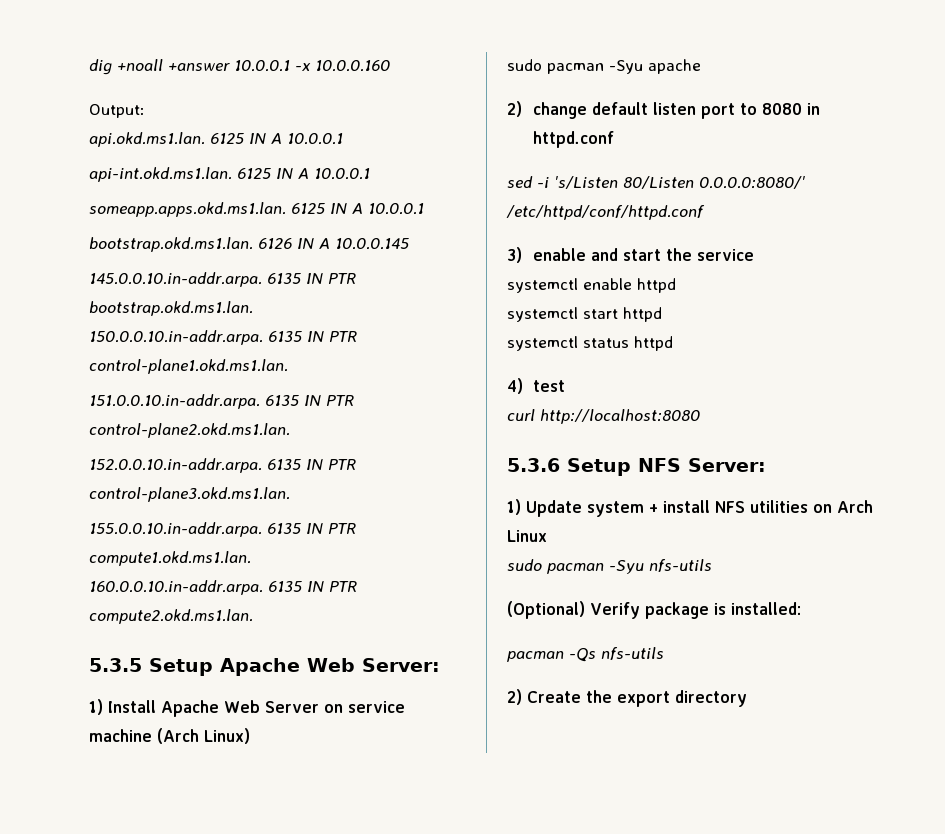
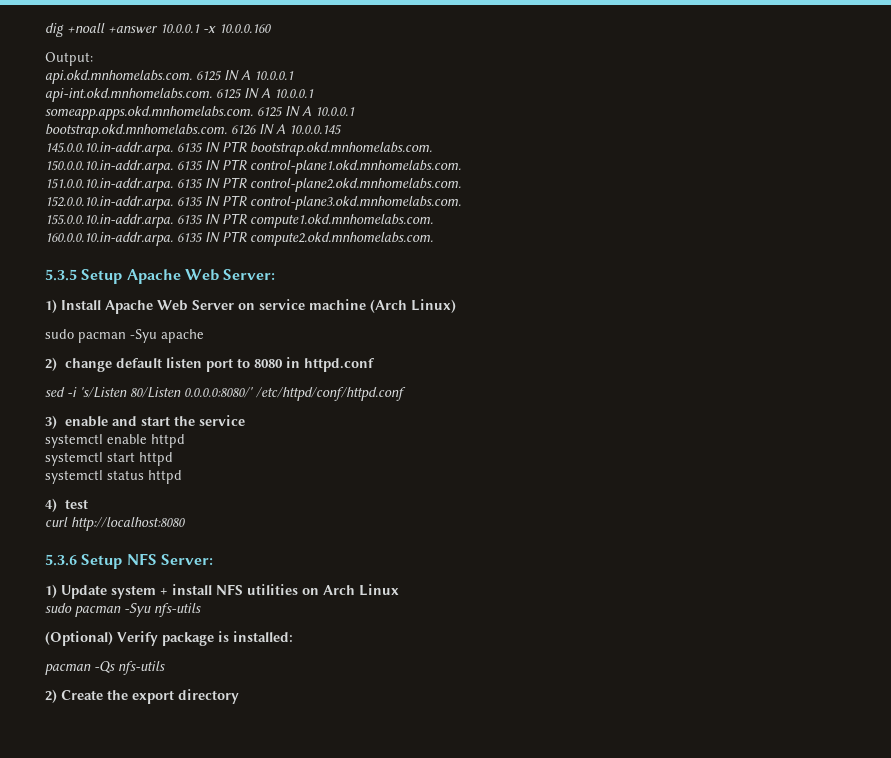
[89,132,343,147] [89,167,370,182] [89,202,424,217] [89,237,253,252] api.okd.ms1.lan. 6125 IN A 10.0.0.1 // api-int.okd.ms1.lan. 6125 IN A 10.0.0.1 // someapp.apps.okd.ms1.lan. 6125 IN A 10.0.0.1 // bootstrap.okd.ms1.lan. -> [45,70,294,84] [45,88,314,102] [45,106,355,120] [45,124,227,138] api.okd.mnhomelabs.com. 6125 IN A 10.0.0.1 // api-int.okd.mnhomelabs.com. 6125 IN A 10.0.0.1 // someapp.apps.okd.mnhomelabs.com. 6125 IN A 10.0.0.1 // bootstrap.okd.mnhomelabs.com.
[89,301,253,316] bootstrap.okd.ms1.lan. -> [250,142,432,156] bootstrap.okd.mnhomelabs.com.
[89,359,288,374] control-plane1.okd.ms1.lan. -> [250,160,461,174] control-plane1.okd.mnhomelabs.com.
[89,423,290,438] control-plane2.okd.ms1.lan. -> [250,178,461,192] control-plane2.okd.mnhomelabs.com.
[89,487,290,502] control-plane3.okd.ms1.lan. -> [250,196,461,210] control-plane3.okd.mnhomelabs.com.
[89,551,251,566] compute1.okd.ms1.lan. -> [250,214,433,228] compute1.okd.mnhomelabs.com.
[89,609,253,624] compute2.okd.ms1.lan. -> [250,232,433,246] compute2.okd.mnhomelabs.com.

